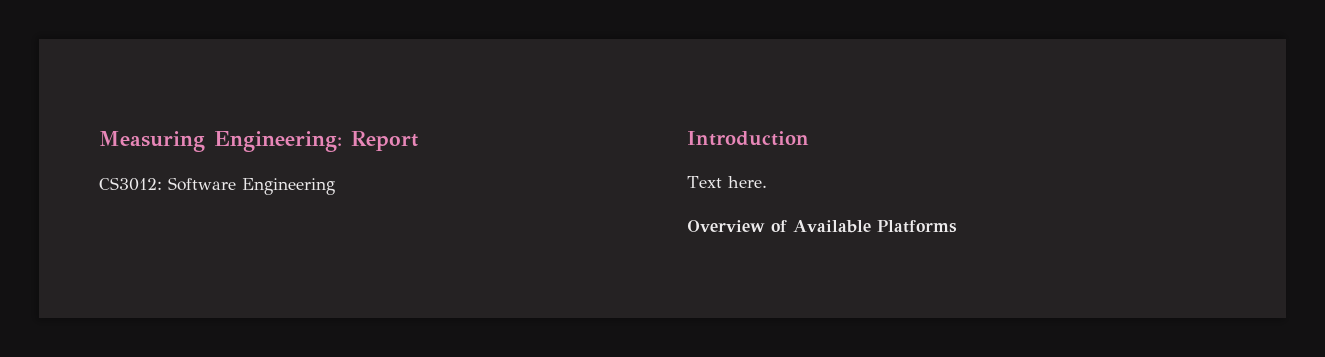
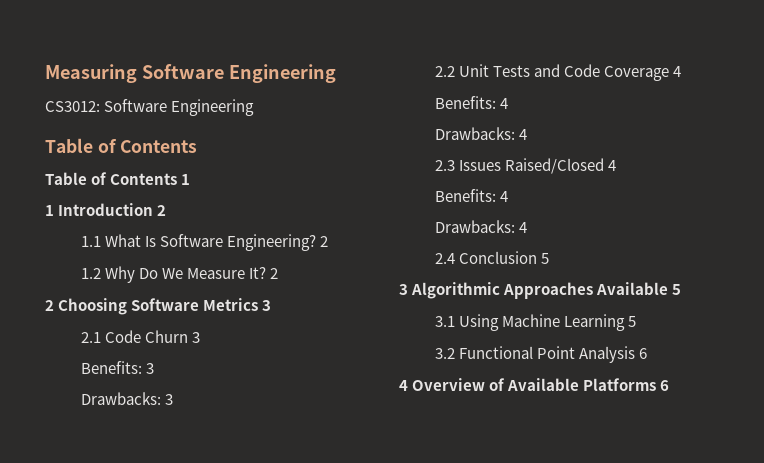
[214,131,418,152] Engineering: Report -> [141,64,336,83] Software Engineering
[687,131,809,146] [687,176,767,188] Introduction // Text here. // -> [45,138,198,153] [45,172,191,185] [45,203,167,216] [80,234,329,251] [80,266,279,283] [45,298,272,315] [80,330,200,343] [80,361,154,374] [80,392,173,405] [434,64,682,81] [434,96,508,109] [434,127,527,140] [434,158,616,174] [434,189,508,202] [434,220,527,233] [434,251,549,264] [399,282,682,299] [434,314,636,331] [434,346,647,363] [399,380,408,391] Table of Contents // Table of Contents 1 // 1 Introduction 2 // 1.1 What Is Software Engineering? 2 // 1.2 Why Do We Measure It? 2 // 2 Choosing Software Metrics 3 // 2.1 Code Churn 3 // Benefits: 3 // Drawbacks: 3 // 2.2 Unit Tests and Code Coverage 4 // Benefits: 4 // Drawbacks: 4 // 2.3 Issues Raised/Closed 4 // Benefits: 4 // Drawbacks: 4 // 2.4 Conclusion 5 // 3 Algorithmic Approaches Available 5 // 3.1 Using Machine Learning 5 // 3.2 Functional Point Analysis 6 // 4
(957, 226) none -> [660,380,670,391] 6

